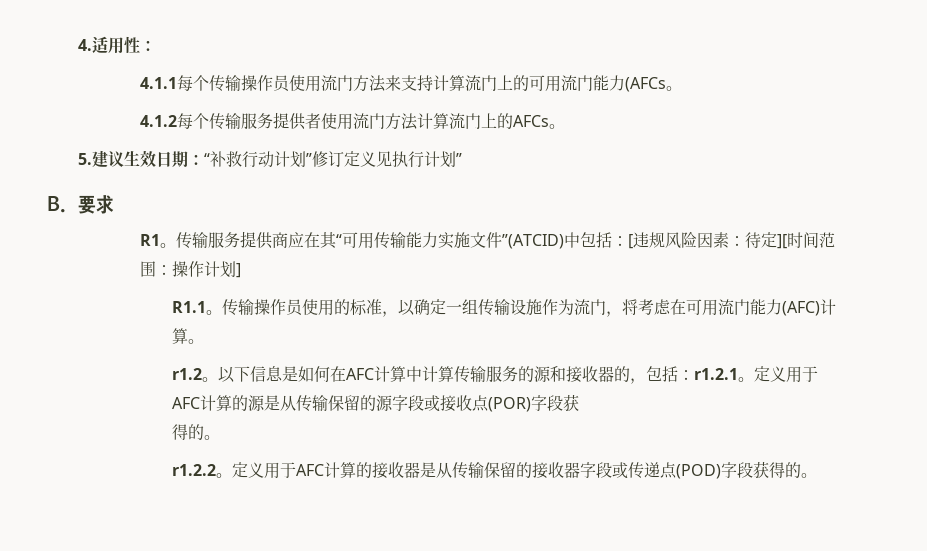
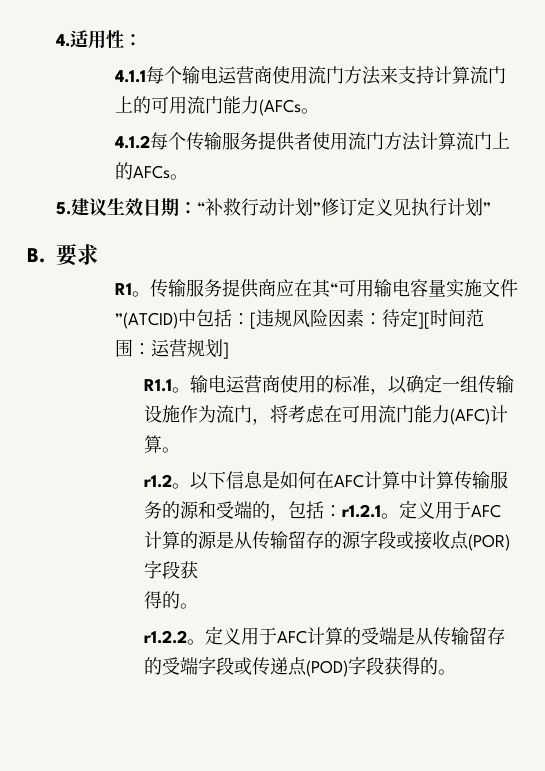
[209,75,291,92] 传输操作员 -> [181,66,272,84] 输电运营商
[374,232,439,249] 传输能力 -> [373,279,446,297] 输电容量
[172,261,221,277] 操作计 -> [150,339,205,357] 运营规
[221,299,303,316] 传输操作员 -> [189,375,280,393] 输电运营商
[565,366,614,383] 接收器 -> [215,501,252,519] 受端
[327,395,360,411] 保留 -> [287,531,324,549] 留存
[371,462,580,479] 接收器是从传输保留的接收器 -> [360,627,505,646] [143,657,198,675] 受端是从传输留存的受端

